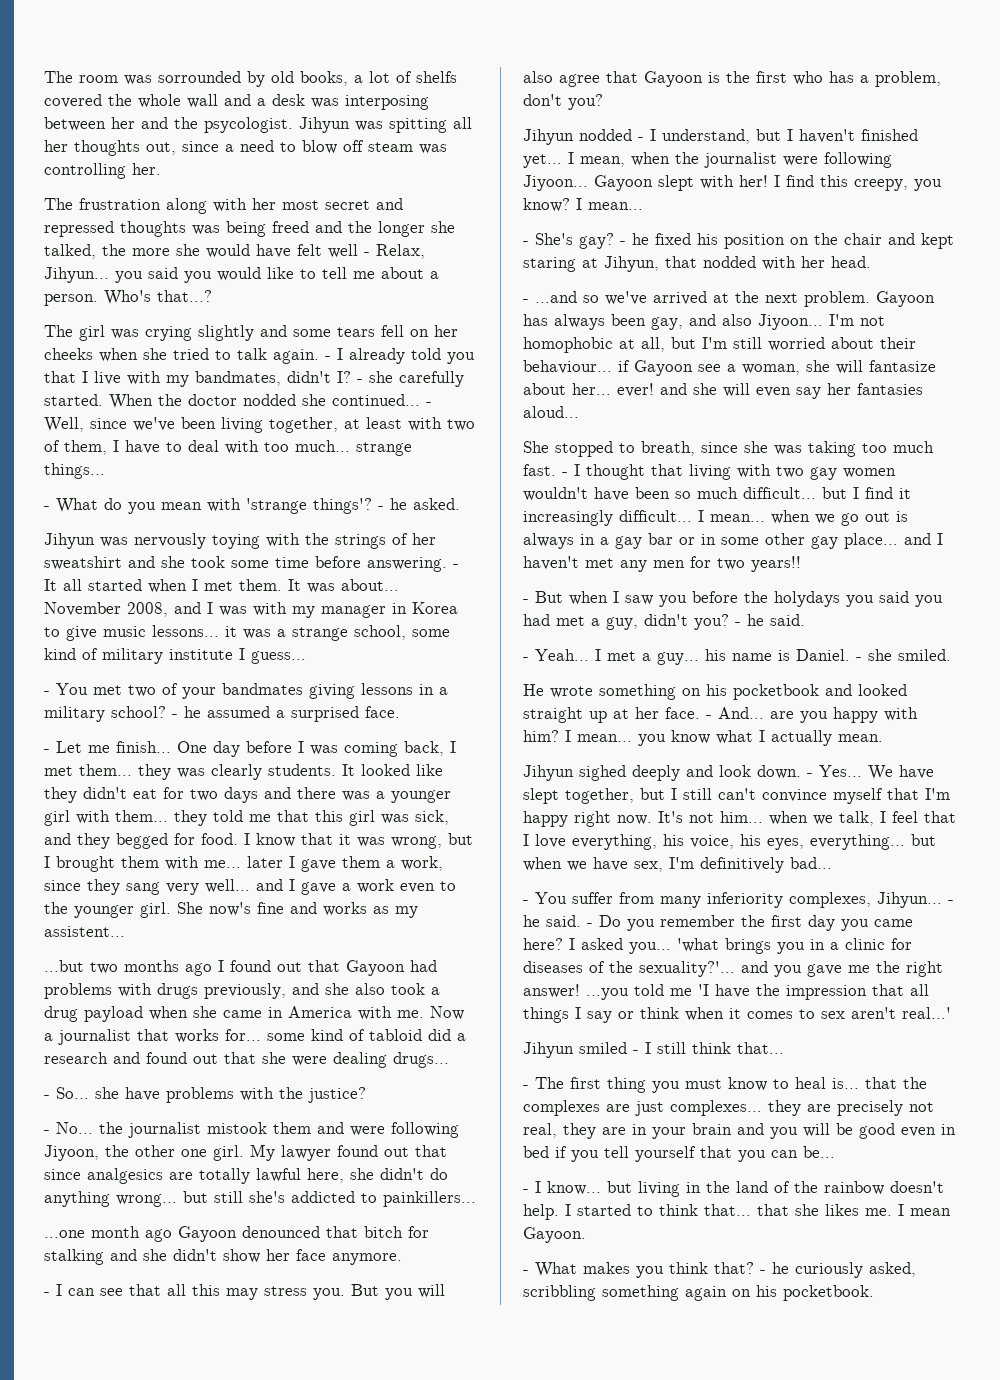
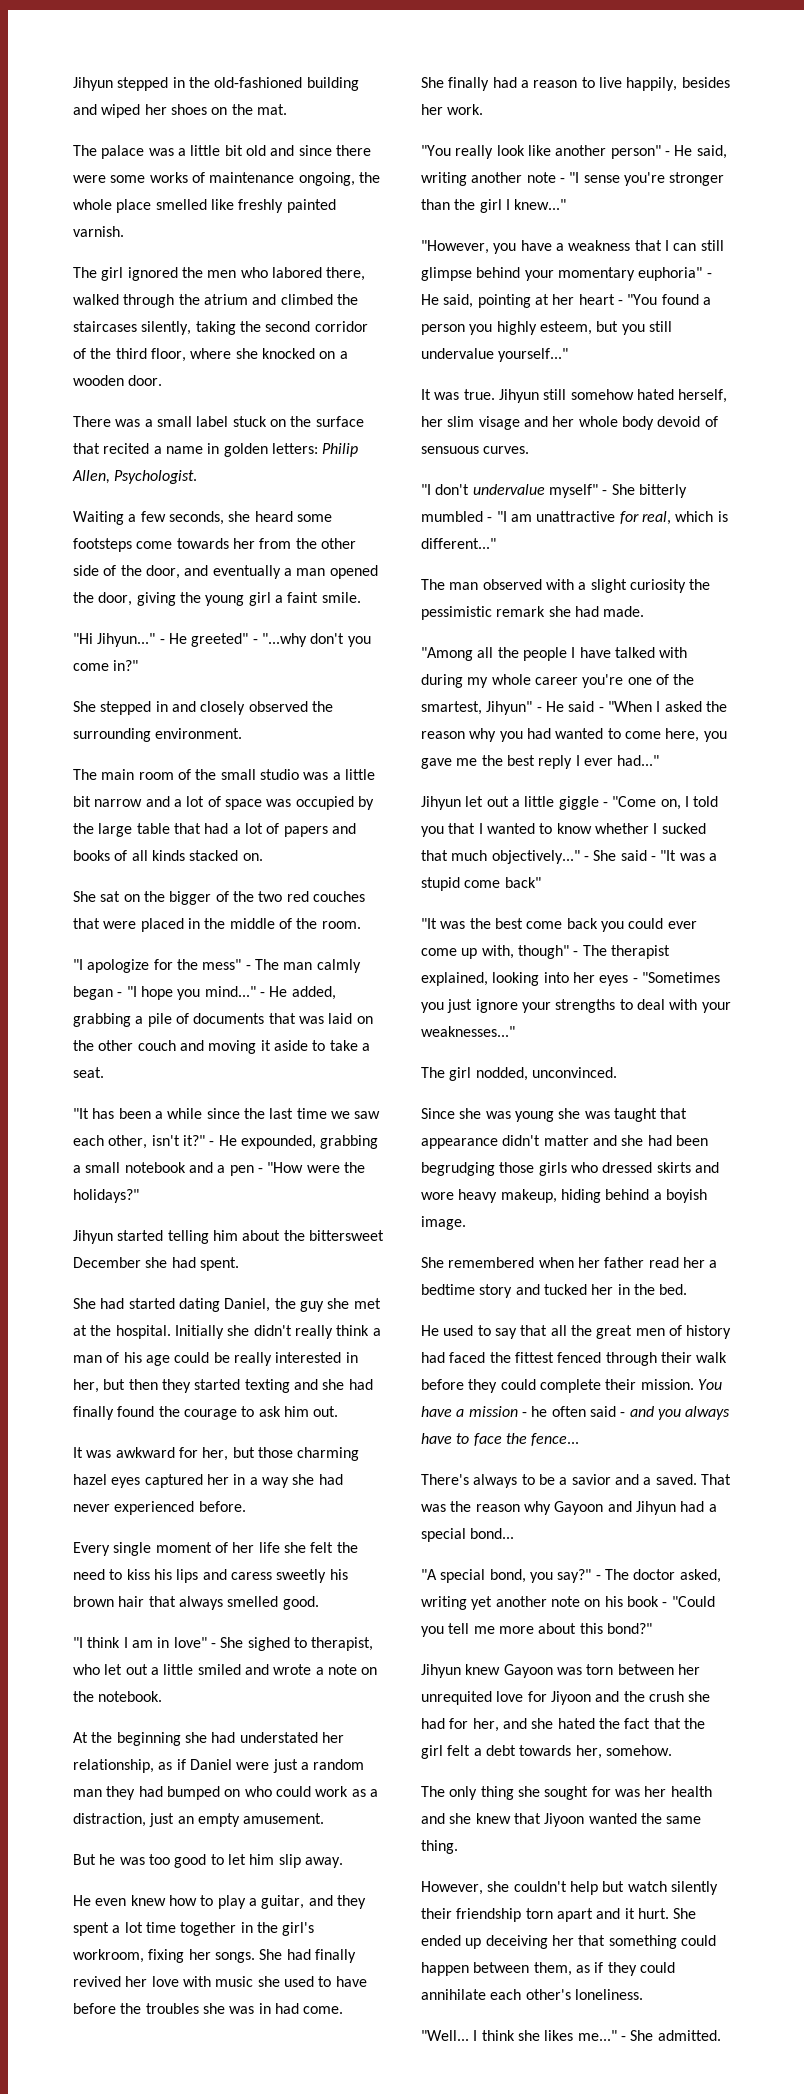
[44,71,457,87] [44,94,429,110] [44,117,472,133] [44,140,447,156] [44,163,161,179] [44,198,403,214] [44,221,455,237] [44,244,425,259] [44,267,439,283] [44,290,212,306] [44,325,458,341] [44,348,475,364] [44,371,464,387] [44,394,432,409] [44,417,475,433] [44,440,412,456] [44,463,105,479] [44,498,460,514] [44,533,436,549] [44,556,459,572] [44,579,399,593] [44,602,458,618] [44,625,450,641] [44,648,306,664] [44,683,448,699] [44,706,400,722] [44,741,456,757] [44,764,443,780] [44,787,451,803] [44,810,449,826] [44,833,473,849] [44,856,443,872] [44,879,456,895] [44,902,418,918] [44,926,125,937] [44,960,437,976] [44,983,440,999] [44,1006,464,1022] [44,1029,466,1045] [44,1052,449,1068] [44,1087,366,1103] [44,1122,459,1138] [44,1144,447,1161] [44,1168,448,1184] [44,1191,476,1207] [44,1226,429,1242] [44,1249,402,1265] [44,1284,445,1300] [523,71,941,87] [523,94,603,110] [523,129,918,145] [523,152,892,168] [523,175,942,191] [523,198,643,212] [523,233,954,249] [523,256,871,272] [523,291,935,307] [523,314,885,330] [523,337,916,353] [523,360,936,376] [523,383,923,399] [523,406,579,418] [523,441,934,457] [523,464,896,480] [523,487,911,501] [523,510,908,526] [523,533,943,549] [523,556,801,572] [523,591,943,607] [523,614,805,630] [523,649,951,665] [523,684,907,700] [523,707,918,723] [523,730,883,746] [523,765,934,781] [523,788,950,804] [523,811,956,827] [523,834,936,850] [523,857,832,873] [523,892,954,908] [523,915,913,931] [523,938,912,954] [523,961,943,977] [523,984,929,1000] [523,1007,951,1023] [523,1042,784,1058] [523,1077,927,1093] [523,1100,934,1116] [523,1123,956,1139] [523,1146,835,1162] [523,1181,944,1197] [523,1204,951,1220] [523,1227,586,1243] [523,1262,916,1278] [523,1285,874,1301] The room was sorrounded by old books, a lot of shelfs covered the whole wall and a desk was interposing between her and the psycologist. Jihyun was spitting all her thoughts out, since a need to blow off steam was controlling her. // The frustration along with her most secret and repressed thoughts was being freed and the longer she talked, the more she would have felt well - Relax, Jihyun... you said you would like to tell me about a person. Who's that...? // The girl was crying slightly and some tears fell on her cheeks when she tried to talk again. - I already told you that I live with my bandmates, didn't I? - she carefully started. When the doctor nodded she continued... - Well, since we've been living together, at least with two of them, I have to deal with too much... strange things... // - What do you mean with 'strange things'? - he asked. // Jihyun was nervously toying with the strings of her sweatshirt and she took some time before answering. - It all started when I met them. It was about... November 2008, and I was with my manager in Korea to give music lessons... it was a strange school, some kind of military institute I guess... // - You met two of your bandmates giving lessons in a military school? - he assumed a surprised face. // - Let me finish... One day before I was coming back, I met them... they was clearly students. It looked like they didn't eat for two days and there was a younger girl with them... they told me that this girl was sick, and they begged for food. I know that it was wrong, but I brought them with me... later I gave them a work, since they sang very well... and I gave a work even to the younger girl. She now's fine and works as my assistent... // ...but two months ago I found out that Gayoon had problems with drugs previously, and she also took a drug payload when she came in America with me. Now a journalist that works for... some kind of tabloid did a research and found out that she were dealing drugs... // - So... she have problems with the justice? // - No... the journalist mistook them and were following Jiyoon, the other one girl. My lawyer found out that since analgesics are totally lawful here, she didn't do anything wrong... but still she's addicted to painkillers... // ...one month ago Gayoon denounced that bitch for stalking and she didn't show her face anymore. // - I can see that all this may stress you. But you will also agree that Gayoon is the first who has a problem, don't you? // Jihyun nodded - I understand, but I haven't finished yet... I mean, when the journalist were following Jiyoon... Gayoon slept with her! I find this creepy, you know? I mean... // - She's gay? - he fixed his position on the chair and kept staring at Jihyun, that nodded with her head. // - ...and so we've arrived at the next problem. Gayoon has always been gay, and also Jiyoon... I'm not homophobic at all, but I'm still worried about their behaviour... if Gayoon see a woman, she will fantasize about her... ever! and she will even say her fantasies aloud... // She stopped to breath, since she was taking too much fast. - I thought that living with two gay women wouldn't have been so much difficult... but I find it increasingly difficult... I mean... when we go out is always in a gay bar or in some other gay place... and I haven't met any men for two years!! // - But when I saw you before the holydays you said you had met a guy, didn't you? - he said. // - Yeah... I met a guy... his name is Daniel. - she smiled. // He wrote something on his pocketbook and looked straight up at her face. - And... are you happy with him? I mean... you know what I actually mean. // Jihyun sighed deeply and look down. - Yes... We have slept together, but I still can't convince myself that I'm happy right now. It's not him... when we talk, I feel that I love everything, his voice, his eyes, everything... but when we have sex, I'm definitively bad... // - You suffer from many inferiority complexes, Jihyun... - he said. - Do you remember the first day you came here? I asked you... 'what brings you in a clinic for diseases of the sexuality?'... and you gave me the right answer! ...you told me 'I have the impression that all things I say or think when it comes to sex aren't real...' // Jihyun smiled - I still think that... // - The first thing you must know to heal is... that the complexes are just complexes... they are precisely not real, they are in your brain and you will be good even in bed if you tell yourself that you can be... // - I know... but living in the land of the rainbow doesn't help. I started to think that... that she likes me. I mean Gayoon. // - What makes you think that? - he curiously asked, scribbling something again on his pocketbook. -> [73,77,359,91] [73,104,287,118] [73,145,371,159] [73,172,380,186] [73,199,336,213] [73,226,124,237] [73,267,366,281] [73,294,358,308] [73,321,368,335] [73,348,348,362] [73,375,163,386] [73,416,364,427] [73,443,359,457] [72,470,198,484] [73,511,332,525] [73,538,356,552] [73,565,378,579] [73,592,361,606] [73,633,371,647] [73,660,139,671] [73,701,333,715] [73,728,243,742] [73,769,375,780] [73,796,374,810] [73,823,356,837] [73,850,263,861] [73,891,365,905] [73,918,361,932] [73,959,361,973] [73,986,336,1000] [73,1013,373,1027] [73,1040,370,1054] [73,1067,104,1078] [73,1108,381,1119] [73,1135,379,1149] [73,1162,365,1176] [73,1189,139,1203] [73,1230,384,1244] [73,1257,239,1271] [73,1298,381,1312] [73,1325,381,1339] [73,1352,358,1366] [73,1379,373,1393] [73,1406,339,1420] [73,1447,360,1461] [73,1474,343,1488] [73,1501,246,1515] [73,1542,358,1556] [73,1569,348,1583] [73,1596,319,1610] [73,1637,374,1651] [73,1664,378,1675] [73,1691,163,1702] [73,1732,344,1746] [73,1759,365,1773] [73,1786,378,1800] [73,1813,325,1827] [73,1854,343,1868] [73,1895,366,1909] [73,1922,315,1936] [73,1949,356,1963] [73,1976,367,1987] [73,2003,344,2014] [421,77,730,91] [421,104,484,115] [421,145,727,159] [421,172,725,186] [421,199,567,213] [421,240,724,254] [421,267,712,281] [421,294,711,308] [421,321,672,335] [421,348,569,362] [421,389,728,403] [421,416,718,430] [421,446,530,454] [421,484,687,498] [421,511,728,525] [421,538,496,549] [421,579,711,593] [421,606,645,620] [421,647,688,661] [421,674,695,688] [421,701,727,715] [421,728,727,742] [421,755,660,769] [421,796,719,810] [421,823,706,837] [421,850,717,864] [421,877,541,891] [421,918,697,932] [421,945,670,959] [421,972,720,986] [421,999,731,1013] [421,1026,515,1037] [421,1067,617,1081] [421,1108,688,1122] [421,1135,708,1149] [421,1162,719,1176] [421,1189,707,1203] [421,1216,466,1230] [421,1257,718,1268] [421,1284,688,1298] [421,1325,732,1339] [421,1352,728,1366] [421,1379,722,1393] [421,1406,731,1420] [421,1433,580,1446] [421,1474,731,1488] [421,1501,717,1515] [421,1528,515,1542] [421,1569,721,1583] [421,1596,715,1610] [421,1623,652,1637] [421,1664,700,1678] [421,1691,711,1705] [421,1718,705,1732] [421,1745,672,1759] [421,1786,712,1800] [421,1813,702,1827] [421,1840,458,1854] [421,1881,718,1895] [421,1908,697,1922] [421,1935,716,1949] [421,1962,675,1976] [421,1989,643,2000] [421,2030,721,2041] Jihyun stepped in the old-fashioned building and wiped her shoes on the mat. // The palace was a little bit old and since there were some works of maintenance ongoing, the whole place smelled like freshly painted varnish. // The girl ignored the men who labored there, walked through the atrium and climbed the staircases silently, taking the second corridor of the third floor, where she knocked on a wooden door. // There was a small label stuck on the surface that recited a name in golden letters: Philip Allen, Psychologist. // Waiting a few seconds, she heard some footsteps come towards her from the other side of the door, and eventually a man opened the door, giving the young girl a faint smile. // "Hi Jihyun..." - He greeted" - "...why don't you come in?" // She stepped in and closely observed the surrounding environment. // The main room of the small studio was a little bit narrow and a lot of space was occupied by the large table that had a lot of papers and books of all kinds stacked on. // She sat on the bigger of the two red couches that were placed in the middle of the room. // "I apologize for the mess" - The man calmly began - "I hope you mind..." - He added, grabbing a pile of documents that was laid on the other couch and moving it aside to take a seat. // "It has been a while since the last time we saw each other, isn't it?" - He expounded, grabbing a small notebook and a pen - "How were the holidays?" // Jihyun started telling him about the bittersweet December she had spent. // She had started dating Daniel, the guy she met at the hospital. Initially she didn't really think a man of his age could be really interested in her, but then they started texting and she had finally found the courage to ask him out. // It was awkward for her, but those charming hazel eyes captured her in a way she had never experienced before. // Every single moment of her life she felt the need to kiss his lips and caress sweetly his brown hair that always smelled good. // "I think I am in love" - She sighed to therapist, who let out a little smiled and wrote a note on the notebook. // At the beginning she had understated her relationship, as if Daniel were just a random man they had bumped on who could work as a distraction, just an empty amusement. // But he was too good to let him slip away. // He even knew how to play a guitar, and they spent a lot time together in the girl's workroom, fixing her songs. She had finally revived her love with music she used to have before the troubles she was in had come. // She finally had a reason to live happily, besides her work. // "You really look like another person" - He said, writing another note - "I sense you're stronger than the girl I knew..." // "However, you have a weakness that I can still glimpse behind your momentary euphoria" - He said, pointing at her heart - "You found a person you highly esteem, but you still undervalue yourself..." // It was true. Jihyun still somehow hated herself, her slim visage and her whole body devoid of sensuous curves. // "I don't undervalue myself" - She bitterly mumbled - "I am unattractive for real, which is different..." // The man observed with a slight curiosity the pessimistic remark she had made. // "Among all the people I have talked with during my whole career you're one of the smartest, Jihyun" - He said - "When I asked the reason why you had wanted to come here, you gave me the best reply I ever had..." // Jihyun let out a little giggle - "Come on, I told you that I wanted to know whether I sucked that much objectively..." - She said - "It was a stupid come back" // "It was the best come back you could ever come up with, though" - The therapist explained, looking into her eyes - "Sometimes you just ignore your strengths to deal with your weaknesses..." // The girl nodded, unconvinced. // Since she was young she was taught that appearance didn't matter and she had been begrudging those girls who dressed skirts and wore heavy makeup, hiding behind a boyish image. // She remembered when her father read her a bedtime story and tucked her in the bed. // He used to say that all the great men of history had faced the fittest fenced through their walk before they could complete their mission. You have a mission - he often said - and you always have to face the fence... // There's always to be a savior and a saved. That was the reason why Gayoon and Jihyun had a special bond... // "A special bond, you say?" - The doctor asked, writing yet another note on his book - "Could you tell me more about this bond?" // Jihyun knew Gayoon was torn between her unrequited love for Jiyoon and the crush she had for her, and she hated the fact that the girl felt a debt towards her, somehow. // The only thing she sought for was her health and she knew that Jiyoon wanted the same thing. // However, she couldn't help but watch silently their friendship torn apart and it hurt. She ended up deceiving her that something could happen between them, as if they could annihilate each other's loneliness. // "Well... I think she likes me..." - She admitted.

